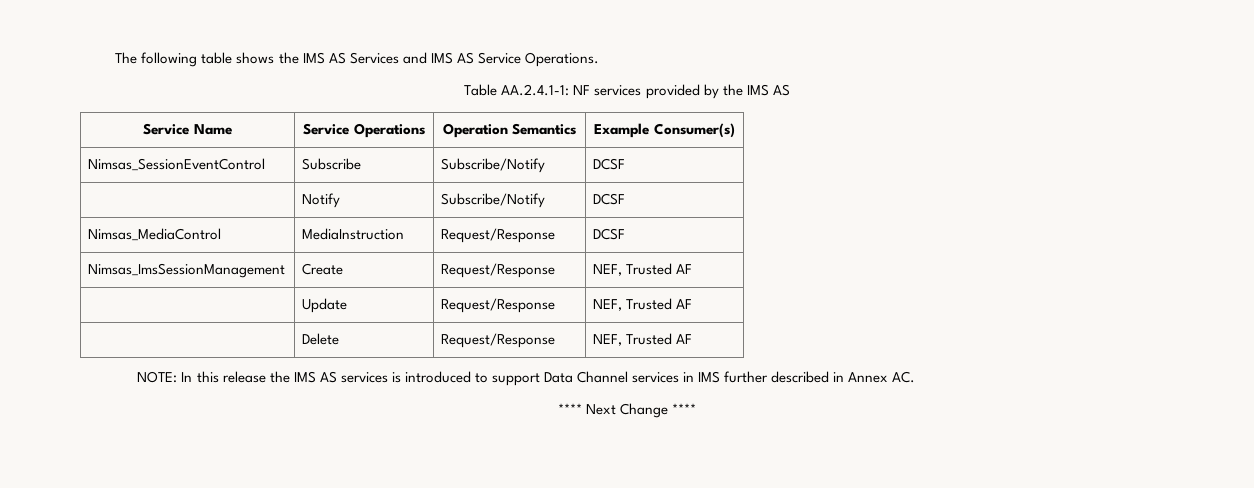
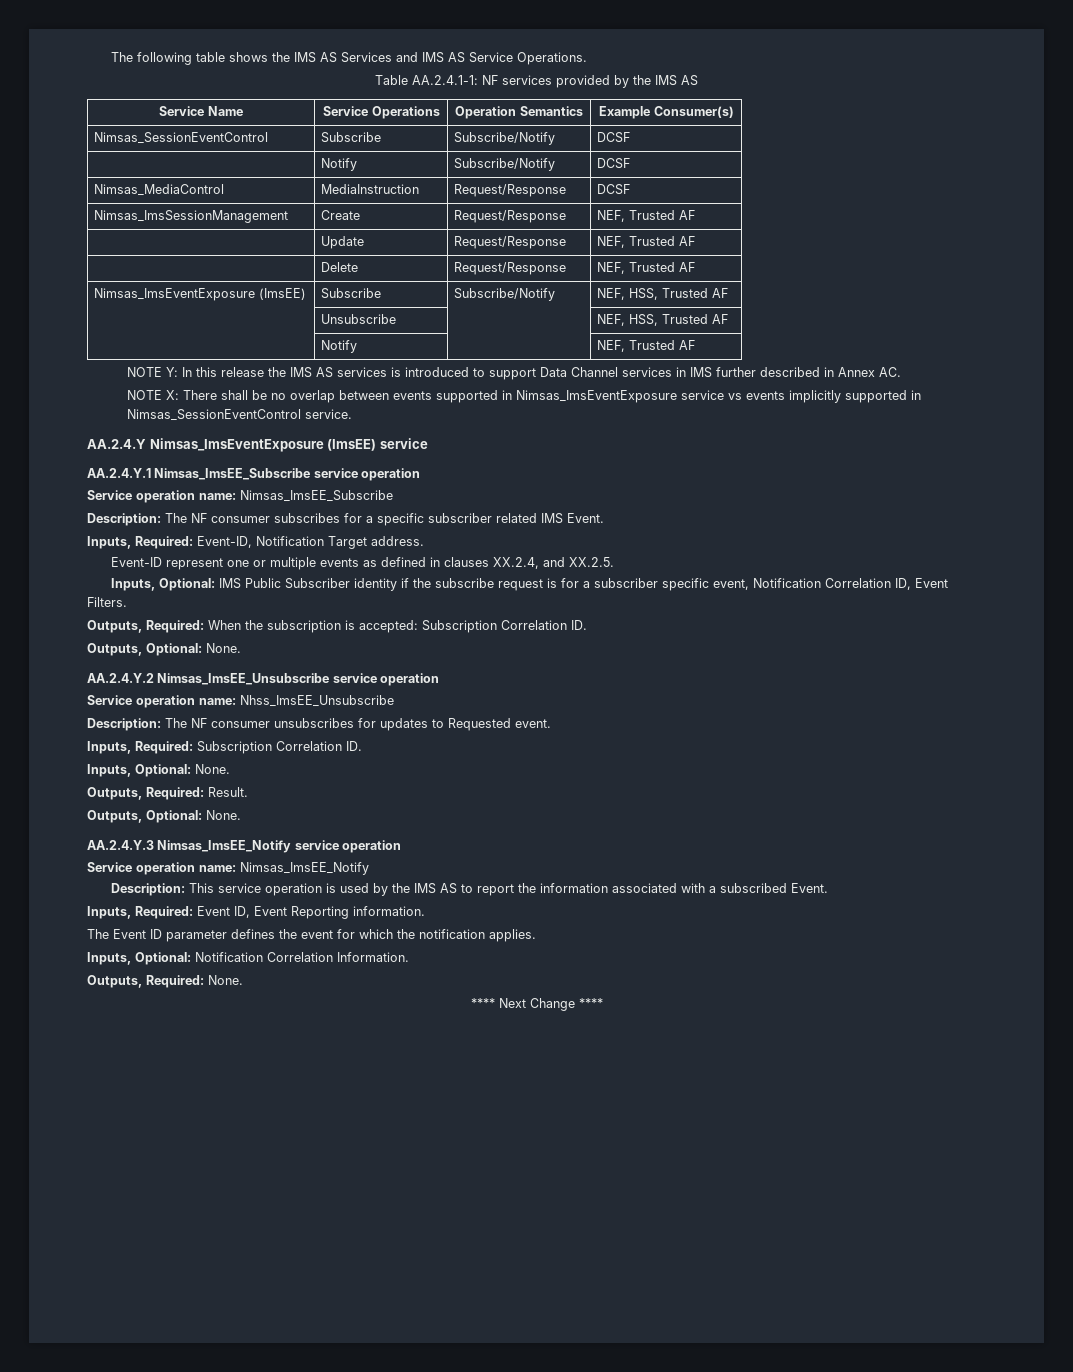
[137,371,178,383] // NOTE: -> [94,288,307,301] [321,288,382,299] [454,288,556,301] [597,288,729,300] [321,314,397,324] [597,314,729,326] [321,340,358,353] [597,340,696,352] [127,367,179,377] // Nimsas_ImsEventExposure (ImsEE) | Subscribe | Subscribe/Notify | NEF, HSS, Trusted AF // | Unsubscribe | | NEF, HSS, Trusted AF // | Notify | | NEF, Trusted AF // NOTE Y:
(916, 377) none -> [127,390,922,403] [127,409,353,421] [87,438,428,452] [87,468,421,481] [87,490,393,503] [87,513,604,526] [87,536,424,549] [111,557,615,570] [111,578,949,591] [87,597,127,607] [87,620,587,633] [87,643,241,656] [87,673,440,686] [87,695,394,708] [87,718,551,731] [87,741,362,754] [87,764,230,777] [87,787,248,800] [87,810,241,823] [87,840,402,853] [87,862,369,875] [111,883,829,896] [87,906,425,919] [87,929,536,942] [87,952,409,965] [87,975,243,988] // NOTE X: There shall be no overlap between events supported in Nimsas_ImsEventExposure service vs events implicitly supported in Nimsas_SessionEventControl service. // AA.2.4.Y Nimsas_ImsEventExposure (ImsEE) service // AA.2.4.Y.1 Nimsas_ImsEE_Subscribe service operation // Service operation name: Nimsas_ImsEE_Subscribe // Description: The NF consumer subscribes for a specific subscriber related IMS Event. // Inputs, Required: Event-ID, Notification Target address. // Event-ID represent one or multiple events as defined in clauses XX.2.4, and XX.2.5. // Inputs, Optional: IMS Public Subscriber identity if the subscribe request is for a subscriber specific event, Notification Correlation ID, Event Filters. // Outputs, Required: When the subscription is accepted: Subscription Correlation ID. // Outputs, Optional: None. // AA.2.4.Y.2 Nimsas_ImsEE_Unsubscribe service operation // Service operation name: Nhss_ImsEE_Unsubscribe // Description: The NF consumer unsubscribes for updates to Requested event. // Inputs, Required: Subscription Correlation ID. // Inputs, Optional: None. // Outputs, Required: Result. // Outputs, Optional: None. // AA.2.4.Y.3 Nimsas_ImsEE_Notify service operation // Service operation name: Nimsas_ImsEE_Notify // Description: This service operation is used by the IMS AS to report the information associated with a subscribed Event. // Inputs, Required: Event ID, Event Reporting information. // The Event ID parameter defines the event for which the notification applies. // Inputs, Optional: Notification Correlation Information. // Outputs, Required: None.

